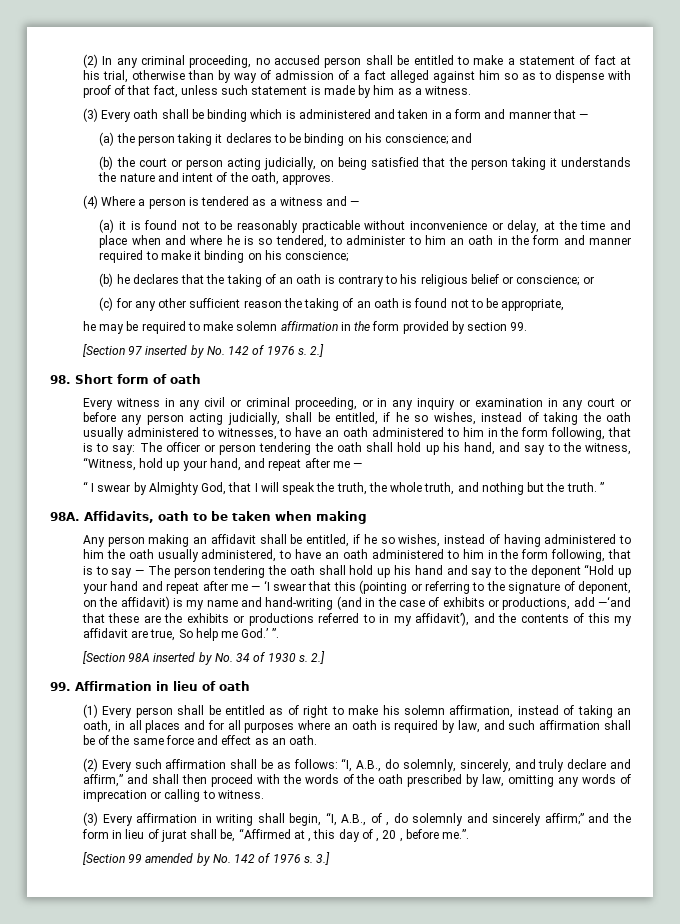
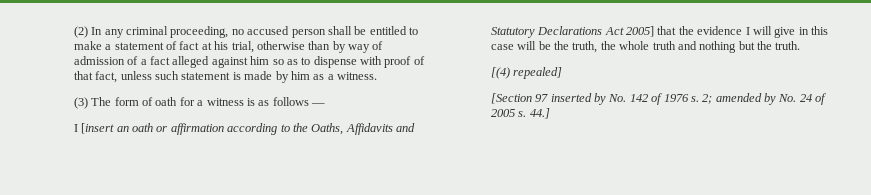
[101,109,589,122] [99,132,473,146] [99,156,632,170] [98,172,335,185] [82,195,360,209] [99,219,631,233] [99,235,631,248] [99,250,349,263] [99,273,594,287] [99,297,565,311] [82,321,528,334] Every oath shall be binding which is administered and taken in a form and manner that — // (a) the person taking it declares to be binding on his conscience; and // (b) the court or person acting judicially, on being satisfied that the person taking it understands the nature and intent of the oath, approves. // (4) Where a person is tendered as a witness and — // (a) it is found not to be reasonably practicable without inconvenience or delay, at the time and place when and where he is so tendered, to administer to him an oath in the form and manner required to make it binding on his conscience; // (b) he declares that the taking of an oath is contrary to his religious belief or conscience; or // (c) for any other sufficient reason the taking of an oath is found not to be appropriate, // he may be required to make solemn affirmation in the form provided by section 99. -> [91,97,326,106] [73,123,416,135] [490,26,829,38] [490,41,801,53] [490,67,563,79] The form of oath for a witness is as follows — // I [insert an oath or affirmation according to the Oaths, Affidavits and Statutory Declarations Act 2005] that the evidence I will give in this case will be the truth, the whole truth and nothing but the truth. // [(4) repealed]
[310,344,325,357] [50,374,201,384] [82,397,632,410] [82,412,631,425] [82,427,631,440] [82,442,631,455] [82,457,363,471] [82,481,604,495] [50,511,367,524] [82,534,631,547] [82,549,631,562] [82,564,632,578] [82,580,631,594] [82,596,631,610] [81,612,633,626] [82,628,279,641] [82,651,326,665] [50,681,250,691] [82,704,631,718] [82,720,631,733] [82,735,318,745] [82,758,631,772] [82,774,631,787] [82,789,264,802] [82,812,631,826] [81,828,470,842] [82,852,331,866] 2.] // 98. Short form of oath // Every witness in any civil or criminal proceeding, or in any inquiry or examination in any court or before any person acting judicially, shall be entitled, if he so wishes, instead of taking the oath usually administered to witnesses, to have an oath administered to him in the form following, that is to say: The officer or person tendering the oath shall hold up his hand, and say to the witness, “Witness, hold up your hand, and repeat after me — // “ I swear by Almighty God, that I will speak the truth, the whole truth, and nothing but the truth. ” // 98A. Affidavits, oath to be taken when making // Any person making an affidavit shall be entitled, if he so wishes, instead of having administered to him the oath usually administered, to have an oath administered to him in the form following, that is to say — The person tendering the oath shall hold up his hand and say to the deponent “Hold up your hand and repeat after me — ‘I swear that this (pointing or referring to the signature of deponent, on the affidavit) is my name and hand-writing (and in the case of exhibits or productions, add —‘and that these are the exhibits or productions referred to in my affidavit’), and the contents of this my affidavit are true, So help me God.’ ”. // [Section 98A inserted by No. 34 of 1930 s. 2.] // 99. Affirmation in lieu of oath // (1) Every person shall be entitled as of right to make his solemn affirmation, instead of taking an oath, in all places and for all purposes where an oath is required by law, and such affirmation shall be of the same force and effect as an oath. // (2) Every such affirmation shall be as follows: “I, A.B., do solemnly, sincerely, and truly declare and affirm,” and shall then proceed with the words of the oath prescribed by law, omitting any words of imprecation or calling to witness. // (3) Every affirmation in writing shall begin, “I, A.B., of , do solemnly and sincerely affirm;” and the form in lieu of jurat shall be, “Affirmed at , this day of , 20 , before me.”. // [Section 99 amended by No. 142 of 1976 s. 3.] -> [702,93,827,105] [490,108,550,119] 2; amended by No. 24 of 2005 s. 44.]

